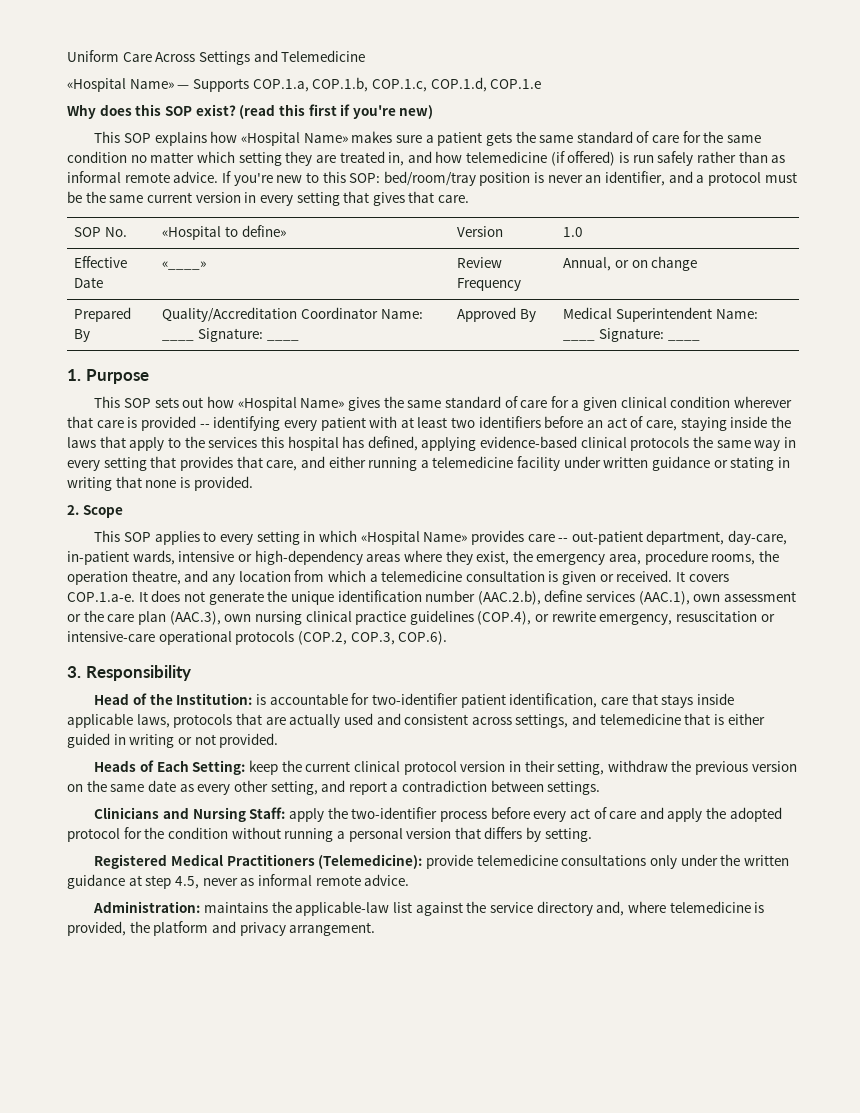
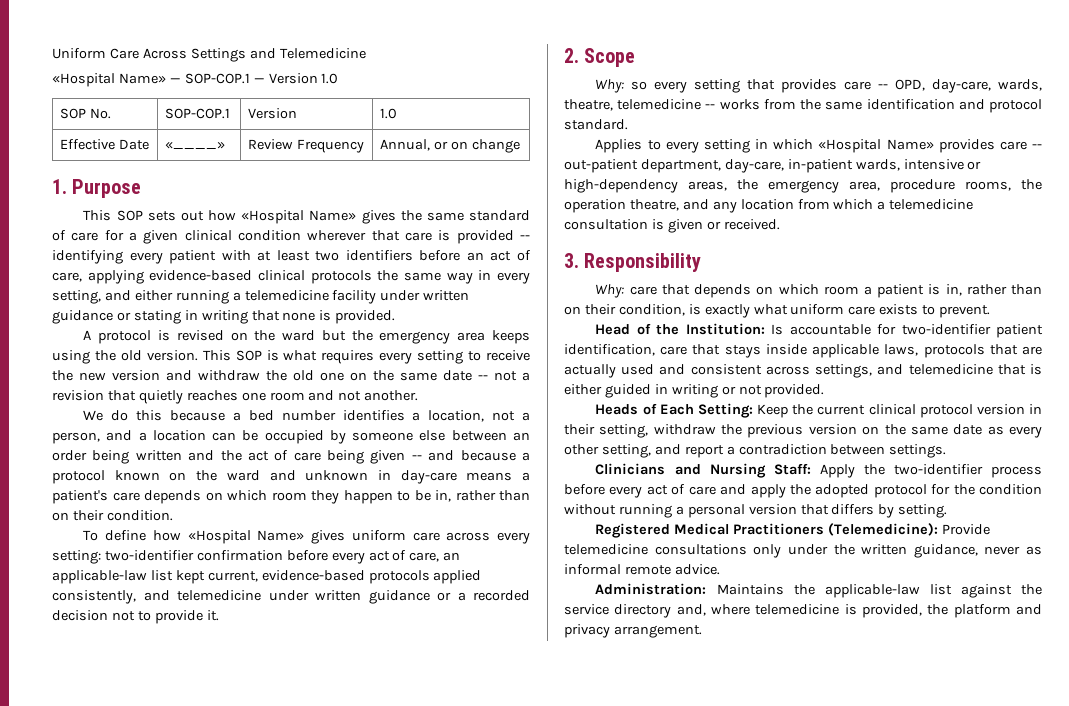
[192,77,542,92] [67,104,434,119] [94,131,762,146] [67,151,786,166] [67,171,797,186] [67,191,470,206] Supports COP.1.a, COP.1.b, COP.1.c, COP.1.d, COP.1.e // Why does this SOP exist? (read this first if you're new) // This SOP explains how «Hospital Name» makes sure a patient gets the same standard of care for the same condition no matter which setting they are treated in, and how telemedicine (if offered) is run safely rather than as informal remote advice. If you're new to this SOP: bed/room/tray position is never an identifier, and a protocol must be the same current version in every setting that gives that care. -> [184,73,339,84] SOP-COP.1 — Version 1.0
[162,225,286,240] «Hospital to define» -> [165,108,231,119] SOP-COP.1
[74,307,132,322] [74,329,91,342] [162,307,423,322] [162,328,299,342] [457,307,537,322] [563,307,758,322] [563,328,700,342] // Prepared By | Quality/Accreditation Coordinator Name: ____ Signature: ____ | Approved By | Medical Superintendent Name: ____ Signature: ____ -> (520, 146) none
[680,416,791,431] [67,436,418,451] staying inside the laws that apply to the services this hospital has defined, -> (82, 277) none
[103,456,298,471] setting that provides that care, -> [52,290,101,304] setting,
[67,505,123,518] [94,530,200,545] 2. Scope // This SOP applies -> [83,330,531,344] [52,350,530,364] [52,370,530,381] [52,390,419,404] [83,410,530,422] [52,430,530,444] [52,450,530,464] [52,470,530,484] [52,490,530,504] [52,510,173,521] [83,530,530,544] [52,550,461,564] [52,570,482,584] [52,590,530,604] [52,610,219,624] [564,48,636,67] [595,79,1042,93] [564,99,1042,113] [564,119,628,130] [595,139,643,153] A protocol is revised on the ward but the emergency area keeps using the old version. This SOP is what requires every setting to receive the new version and withdraw the old one on the same date -- not a revision that quietly reaches one room and not another. // We do this because a bed number identifies a location, not a person, and a location can be occupied by someone else between an order being written and the act of care being given -- and because a protocol known on the ward and unknown in day-care means a patient's care depends on which room they happen to be in, rather than on their condition. // To define how «Hospital Name» gives uniform care across every setting: two-identifier confirmation before every act of care, an applicable-law list kept current, evidence-based protocols applied consistently, and telemedicine under written guidance or a recorded decision not to provide it. // 2. Scope // Why: so every setting that provides care -- OPD, day-care, wards, theatre, telemedicine -- works from the same identification and protocol standard. // Applies
[366,550,510,565] areas where they exist, -> [688,181,727,191] areas,
[676,571,729,582] [67,590,797,605] [67,610,775,625] [67,631,448,645] [67,665,191,681] It covers COP.1.a-e. It does not generate the unique identification number (AAC.2.b), define services (AAC.1), own assessment or the care plan (AAC.3), own nursing clinical practice guidelines (COP.4), or rewrite emergency, resuscitation or intensive-care operational protocols (COP.2, COP.3, COP.6). // 3. Responsibility -> [564,253,702,272] [595,284,1042,298] [564,304,991,318] // 3. Responsibility // Why: care that depends on which room a patient is in, rather than on their condition, is exactly what uniform care exists to prevent.
[256,694,267,705] is -> [771,324,784,335] Is
[249,760,279,775] keep -> [757,404,789,418] Keep
[289,808,325,822] apply -> [819,464,855,478] Apply
[426,854,474,869] provide -> [942,524,991,535] Provide
[67,874,199,889] guidance at step 4.5, -> [913,544,978,558] guidance,
[204,902,269,913] maintains -> [716,584,784,595] Maintains

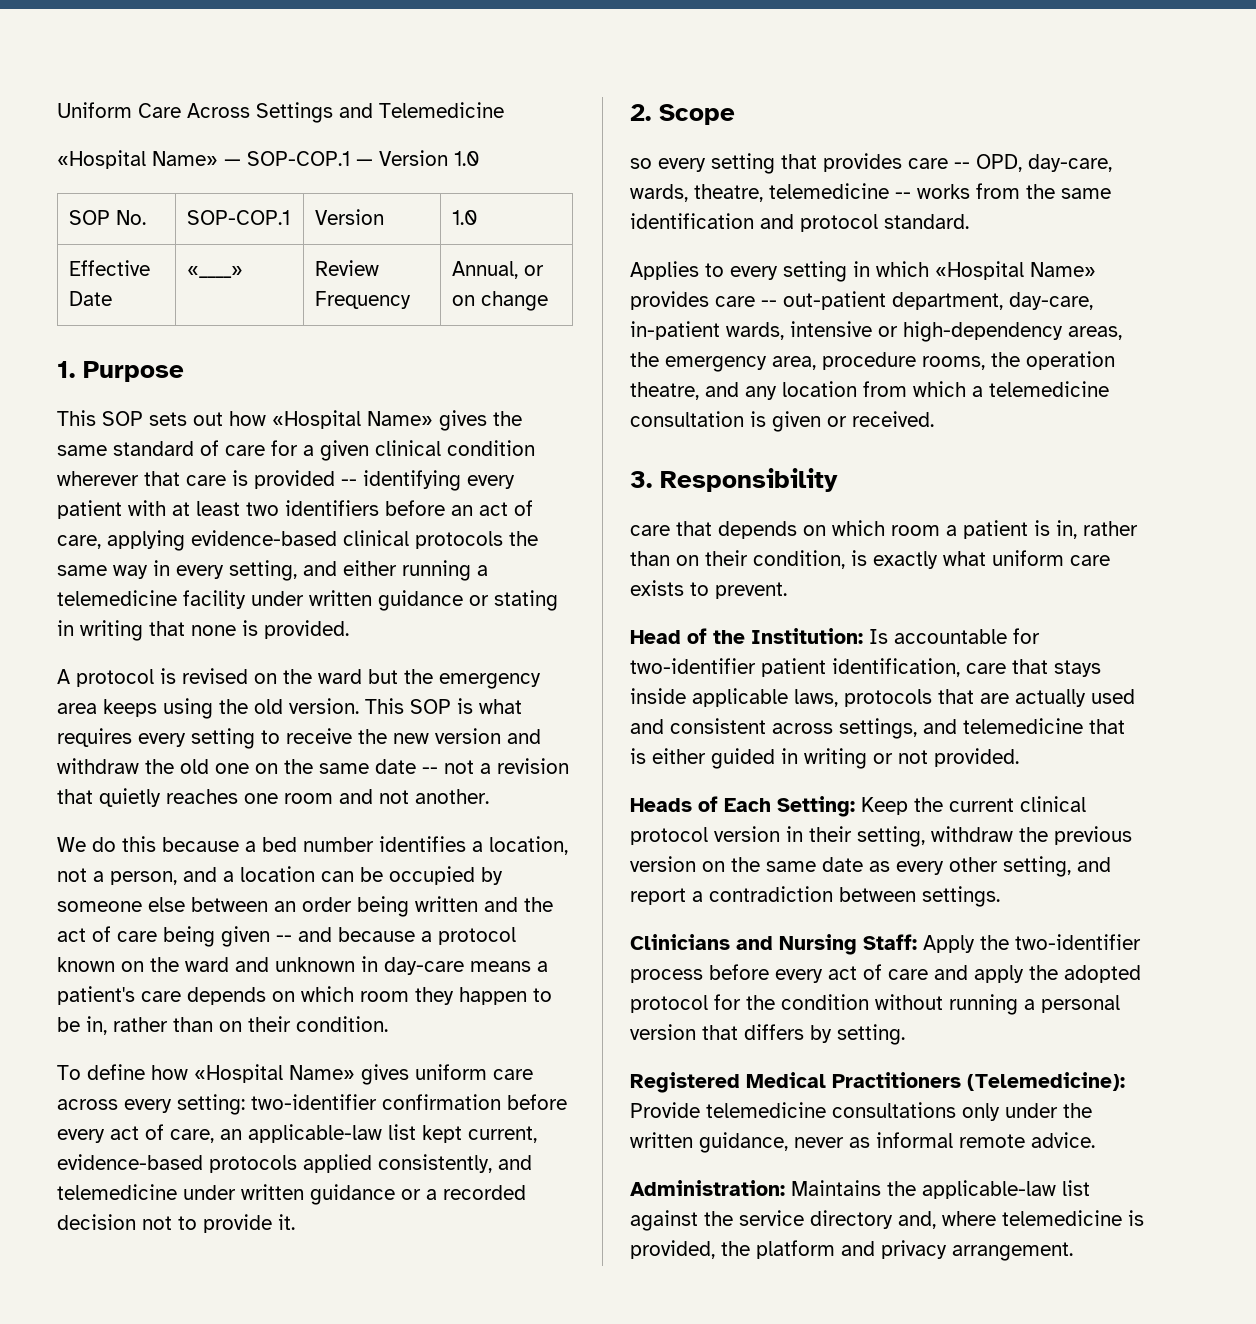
[595,79,625,93] Why: -> (735, 114) none
[595,284,625,298] Why: -> (838, 480) none

